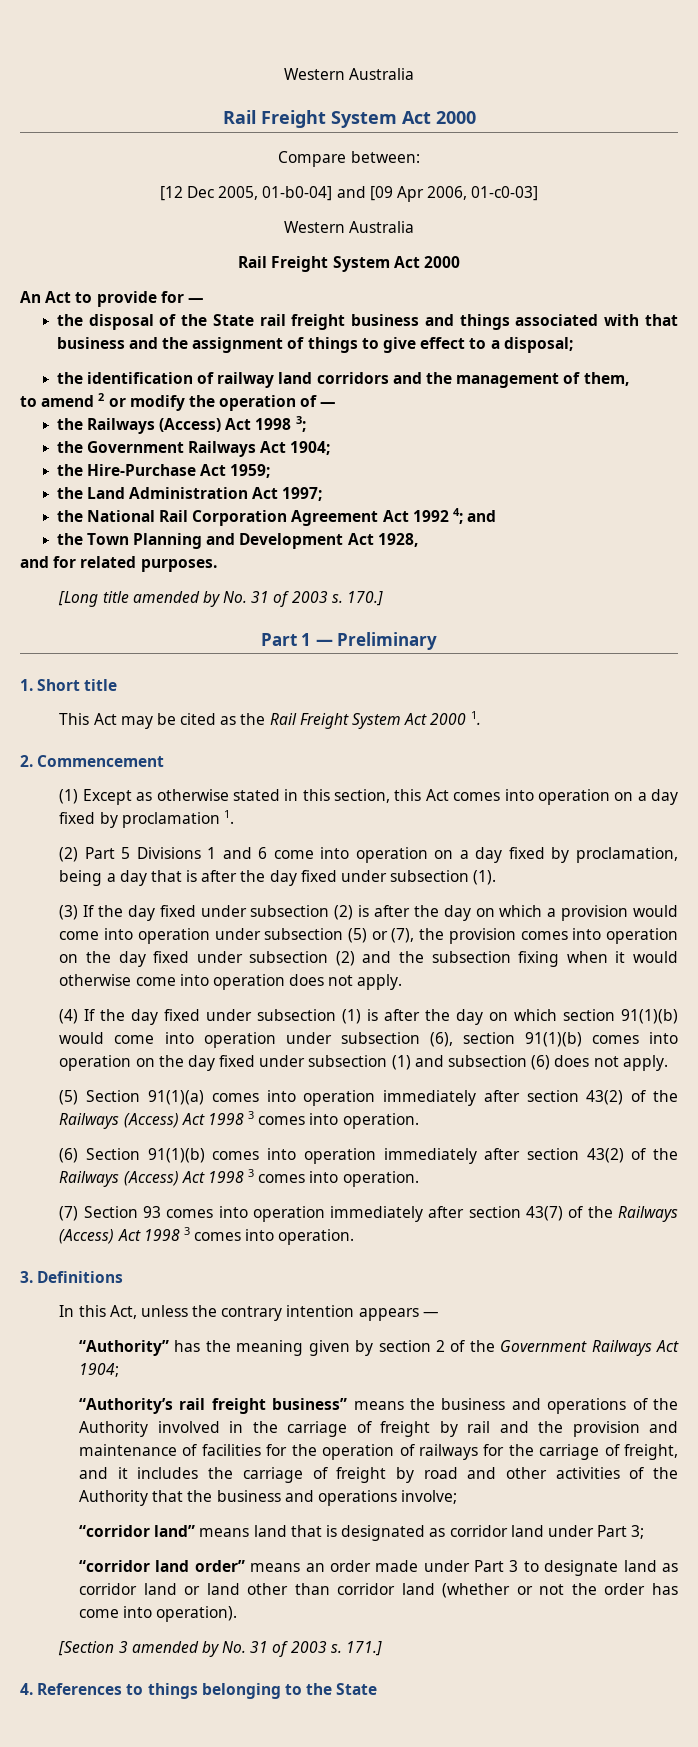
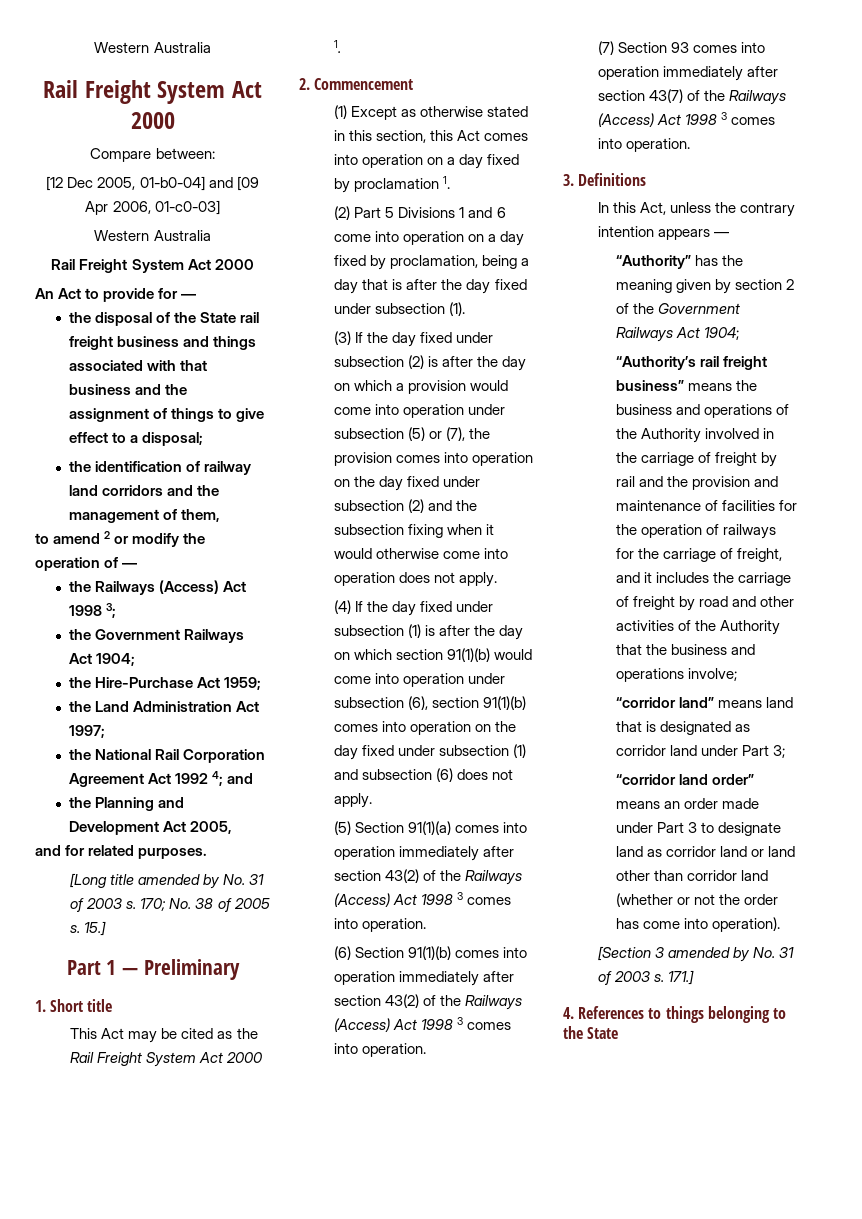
[86,533,129,545] Town -> (92, 802) none
[377,533,418,547] 1928, -> [190,821,233,834] 2005,
[347,591,384,606] 170.] -> [140,898,270,912] [70,921,107,936] 170; No. 38 of 2005 s. 15.]

